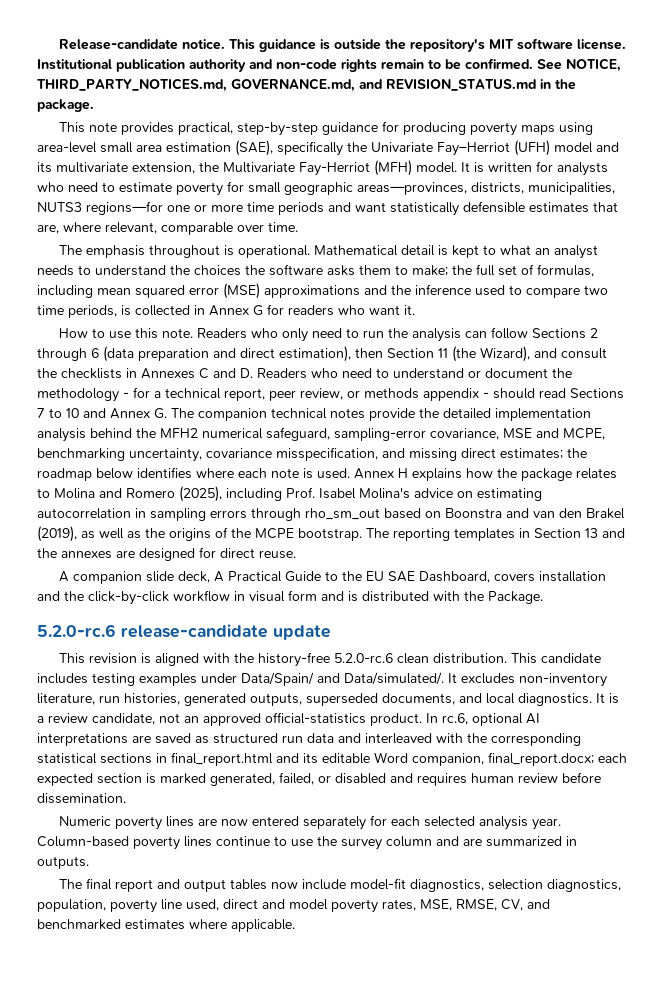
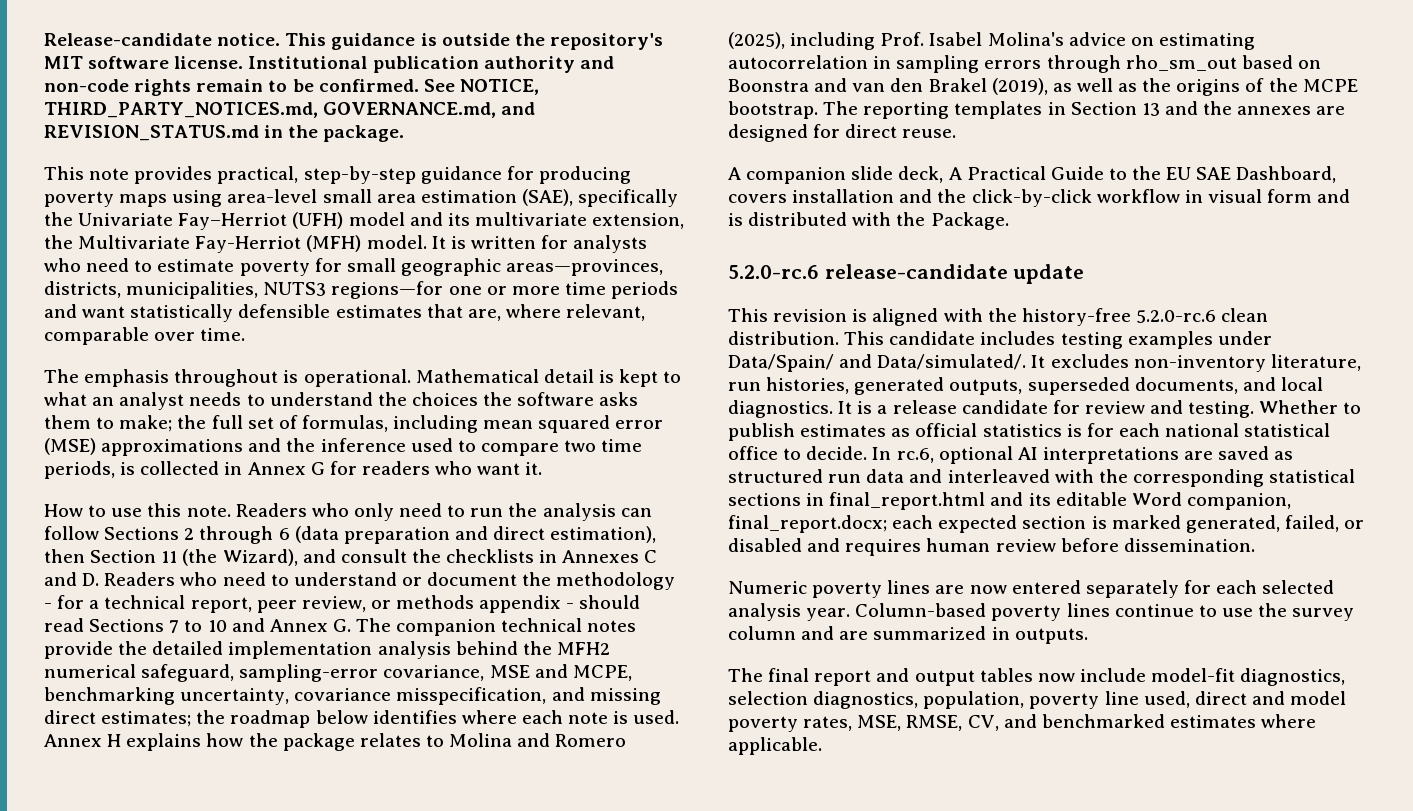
[48,712,422,726] review candidate, not an approved official-statistics product. -> [892,400,1362,418] [728,423,1331,441] [728,446,868,460] release candidate for review and testing. Whether to publish estimates as official statistics is for each national statistical office to decide.

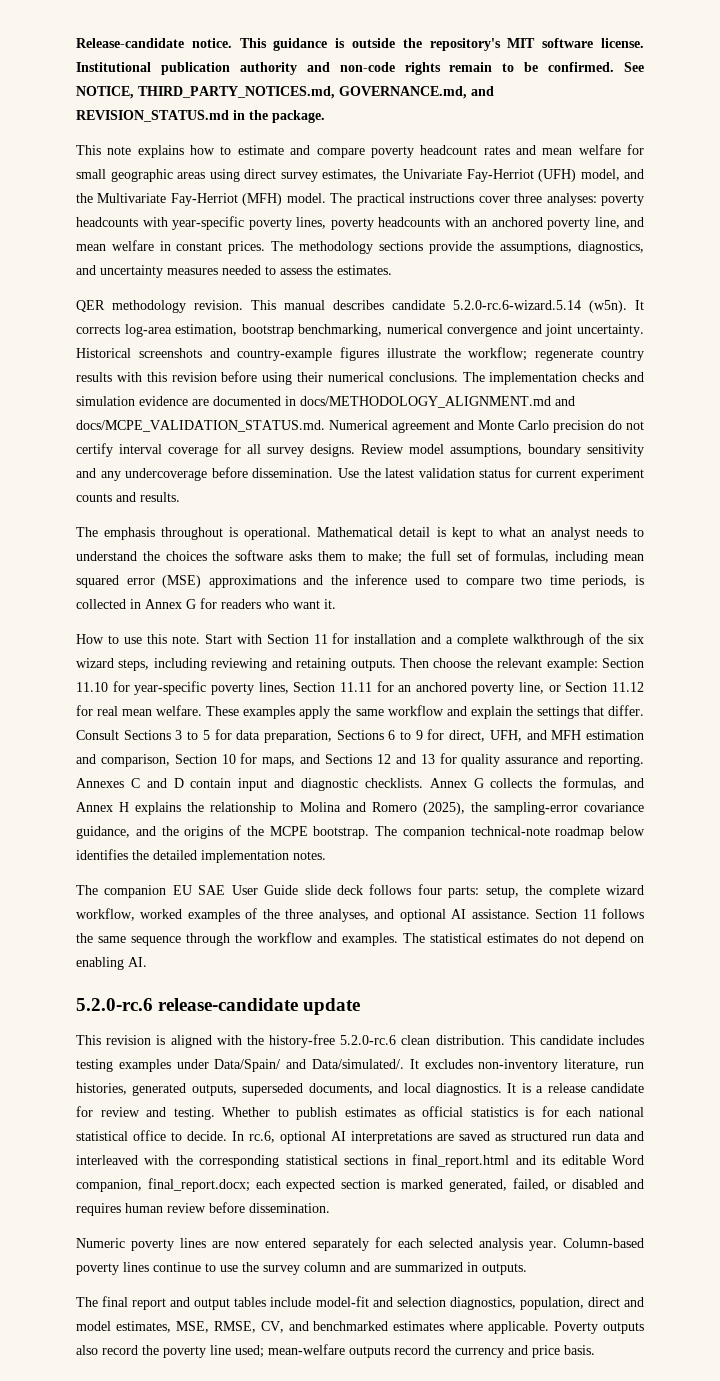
[134,166,631,184] [44,189,679,207] [44,212,685,230] provides practical, step-by-step guidance for producing poverty maps using area-level small area estimation (SAE), specifically the Univariate Fay–Herriot (UFH) model and its multivariate extension, -> [137,144,644,158] [76,169,644,182] explains how to estimate and compare poverty headcount rates and mean welfare for small geographic areas using direct survey estimates, the Univariate Fay-Herriot (UFH) model, and
[431,235,648,253] [44,258,664,276] [44,281,679,299] [44,304,646,322] [44,327,246,345] It is written for analysts who need to estimate poverty for small geographic areas—provinces, districts, municipalities, NUTS3 regions—for one or more time periods and want statistically defensible estimates that are, where relevant, comparable over time. -> [330,193,644,206] [76,216,644,230] [76,240,644,254] [76,265,392,278] [76,300,644,313] [76,324,644,337] [76,347,644,361] [76,371,644,385] [76,396,575,408] [76,420,644,433] [76,443,644,457] [76,467,644,481] [76,492,180,502] The practical instructions cover three analyses: poverty headcounts with year-specific poverty lines, poverty headcounts with an anchored poverty line, and mean welfare in constant prices. The methodology sections provide the assumptions, diagnostics, and uncertainty measures needed to assess the estimates. // QER methodology revision. This manual describes candidate 5.2.0-rc.6-wizard.5.14 (w5n). It corrects log-area estimation, bootstrap benchmarking, numerical convergence and joint uncertainty. Historical screenshots and country-example figures illustrate the workflow; regenerate country results with this revision before using their numerical conclusions. The implementation checks and simulation evidence are documented in docs/METHODOLOGY_ALIGNMENT.md and docs/MCPE_VALIDATION_STATUS.md. Numerical agreement and Monte Carlo precision do not certify interval coverage for all survey designs. Review model assumptions, boundary sensitivity and any undercoverage before dissemination. Use the latest validation status for current experiment counts and results.
[235,503,652,521] [44,526,657,544] [44,549,658,566] [44,572,676,590] [44,595,641,613] [44,618,637,636] [44,641,610,659] [44,664,632,682] [44,687,661,705] [44,710,680,728] [44,733,421,751] Readers who only need to run the analysis can follow Sections 2 through 6 (data preparation and direct estimation), then Section 11 (the Wizard), and consult the checklists in Annexes C and D. Readers who need to understand or document the methodology - for a technical report, peer review, or methods appendix - should read Sections 7 to 10 and Annex G. The companion technical notes provide the detailed implementation analysis behind the MFH2 numerical safeguard, sampling-error covariance, MSE and MCPE, benchmarking uncertainty, covariance misspecification, and missing direct estimates; the roadmap below identifies where each note is used. Annex H explains how the package relates -> [204,633,645,647] [76,658,644,671] [76,681,645,695] [76,705,644,719] [76,729,644,743] [76,753,645,767] [76,777,644,791] [76,802,277,815] Start with Section 11 for installation and a complete walkthrough of the six wizard steps, including reviewing and retaining outputs. Then choose the relevant example: Section 11.10 for year-specific poverty lines, Section 11.11 for an anchored poverty line, or Section 11.12 for real mean welfare. These examples apply the same workflow and explain the settings that differ. Consult Sections 3 to 5 for data preparation, Sections 6 to 9 for direct, UFH, and MFH estimation and comparison, Section 10 for maps, and Sections 12 and 13 for quality assurance and reporting. Annexes C and D contain input and diagnostic checklists. Annex G collects the formulas, and Annex H explains the relationship
[790,32,1255,50] [728,55,1321,73] [728,78,1138,95] including Prof. Isabel Molina's advice on estimating autocorrelation in sampling errors through rho_sm_out based on Boonstra and van den Brakel (2019), as well as -> [470,802,644,815] [76,826,156,839] the sampling-error covariance guidance, and
[863,101,1346,119] [728,124,957,142] [728,166,1337,184] [728,189,1351,207] [728,212,1009,230] reporting templates in Section 13 and the annexes are designed for direct reuse. // A companion slide deck, A Practical Guide to the EU SAE Dashboard, covers installation and the click-by-click workflow in visual form and is distributed with the Package. -> [402,826,645,839] [76,849,326,863] [76,884,645,898] [76,908,644,922] [76,932,644,946] [76,957,147,970] companion technical-note roadmap below identifies the detailed implementation notes. // The companion EU SAE User Guide slide deck follows four parts: setup, the complete wizard workflow, worked examples of the three analyses, and optional AI assistance. Section 11 follows the same sequence through the workflow and examples. The statistical estimates do not depend on enabling AI.
[1037,673,1075,682] now -> (267, 1302) none
[1240,668,1346,686] diagnostics, -> [372,1297,393,1307] and
[1029,691,1190,709] poverty line used, -> (584, 1303) none
[728,716,853,732] poverty rates, -> [115,1321,171,1333] estimates,
(822, 746) none -> [554,1321,645,1334] [76,1344,595,1358] Poverty outputs also record the poverty line used; mean-welfare outputs record the currency and price basis.

